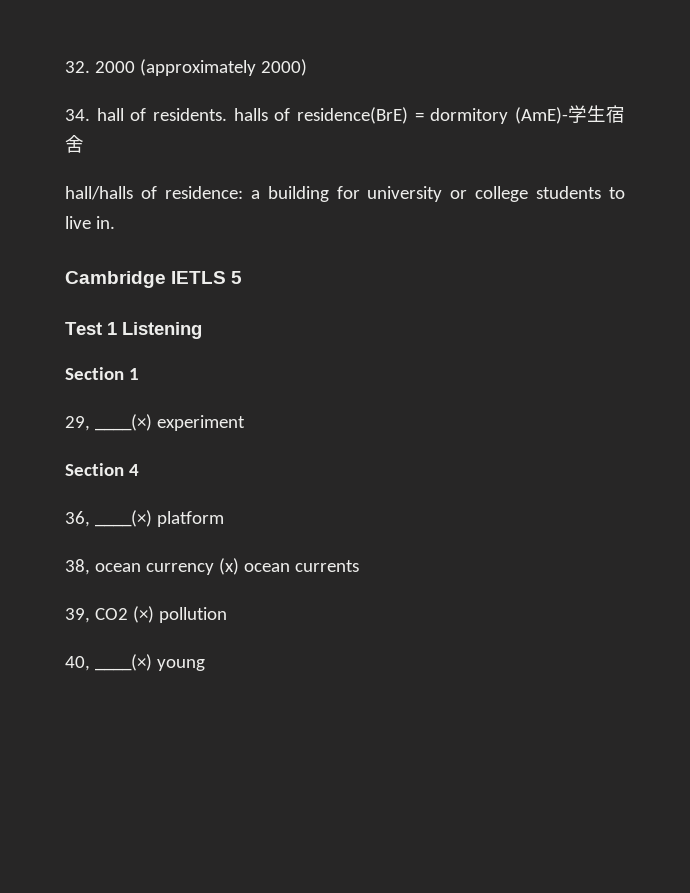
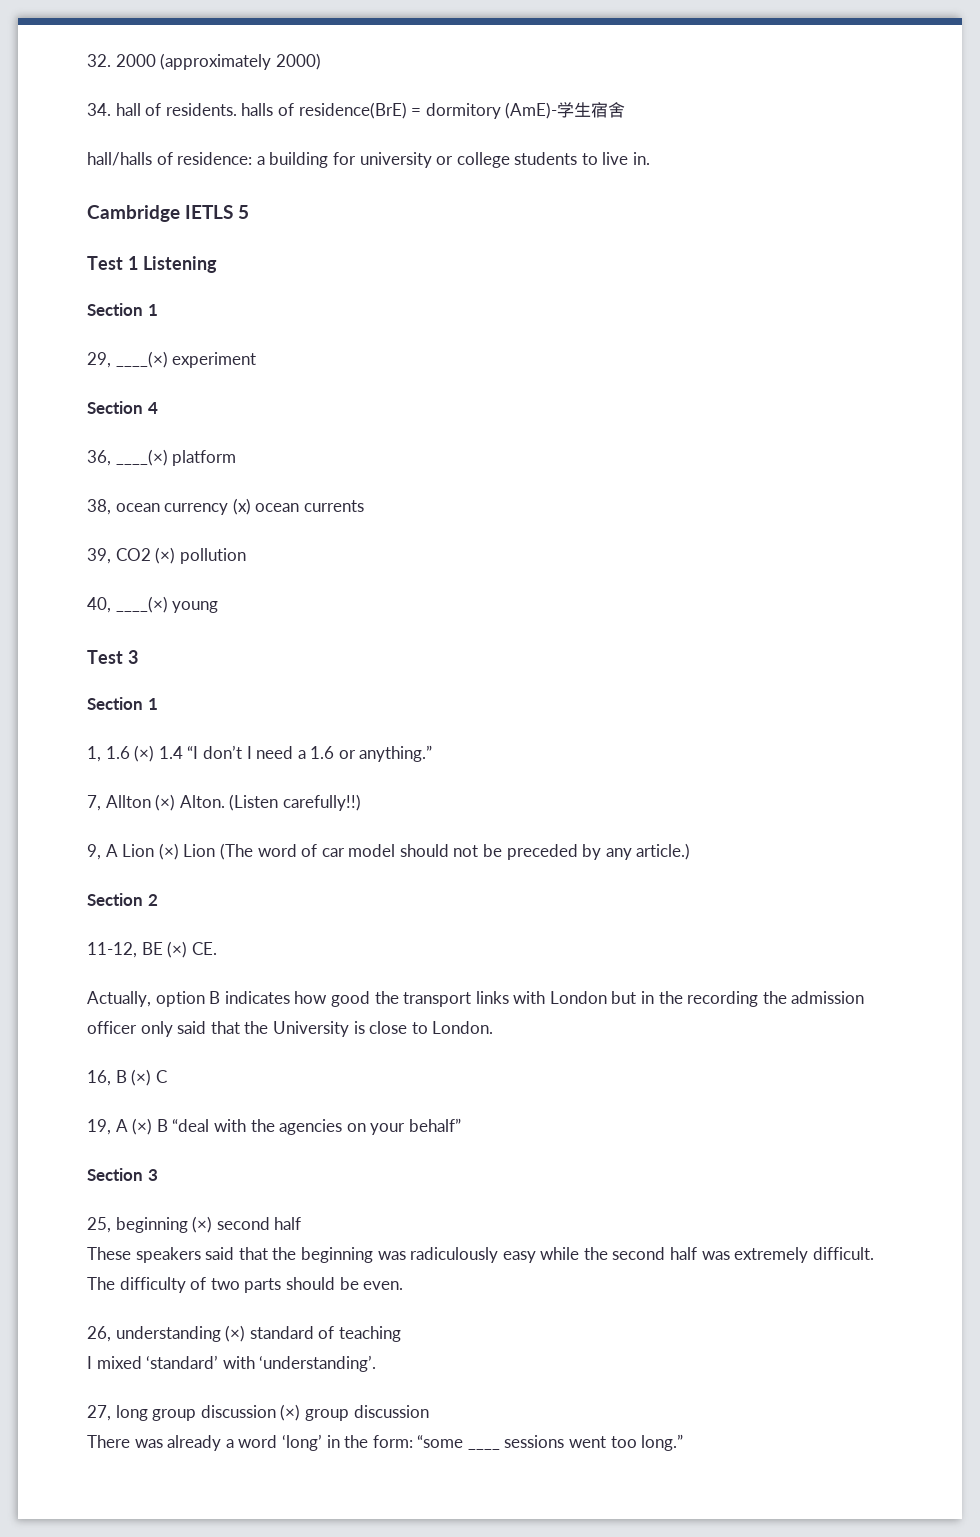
(205, 665) none -> [87,650,138,664] [87,697,158,710] [87,745,433,762] [87,794,361,811] [87,843,691,860] [87,893,158,906] [87,941,217,958] [87,991,865,1007] [87,1021,494,1037] [87,1069,167,1086] [87,1118,461,1135] [87,1168,158,1181] [87,1216,302,1233] [87,1247,874,1263] [87,1277,404,1293] [87,1325,401,1342] [87,1355,377,1372] [87,1404,429,1421] [87,1434,464,1451] [467,1448,500,1450] [504,1434,684,1451] // Test 3 // Section 1 // 1, 1.6 (×) 1.4 “I don’t I need a 1.6 or anything.” // 7, Allton (×) Alton. (Listen carefully!!) // 9, A Lion (×) Lion (The word of car model should not be preceded by any article.) // Section 2 // 11-12, BE (×) CE. // Actually, option B indicates how good the transport links with London but in the recording the admission officer only said that the University is close to London. // 16, B (×) C // 19, A (×) B “deal with the agencies on your behalf” // Section 3 // 25, beginning (×) second half // These speakers said that the beginning was radiculously easy while the second half was extremely difficult. The difficulty of two parts should be even. // 26, understanding (×) standard of teaching // I mixed ‘standard’ with ‘understanding’. // 27, long group discussion (×) group discussion // There was already a word ‘long’ in the form: “some ____ sessions went too long.”

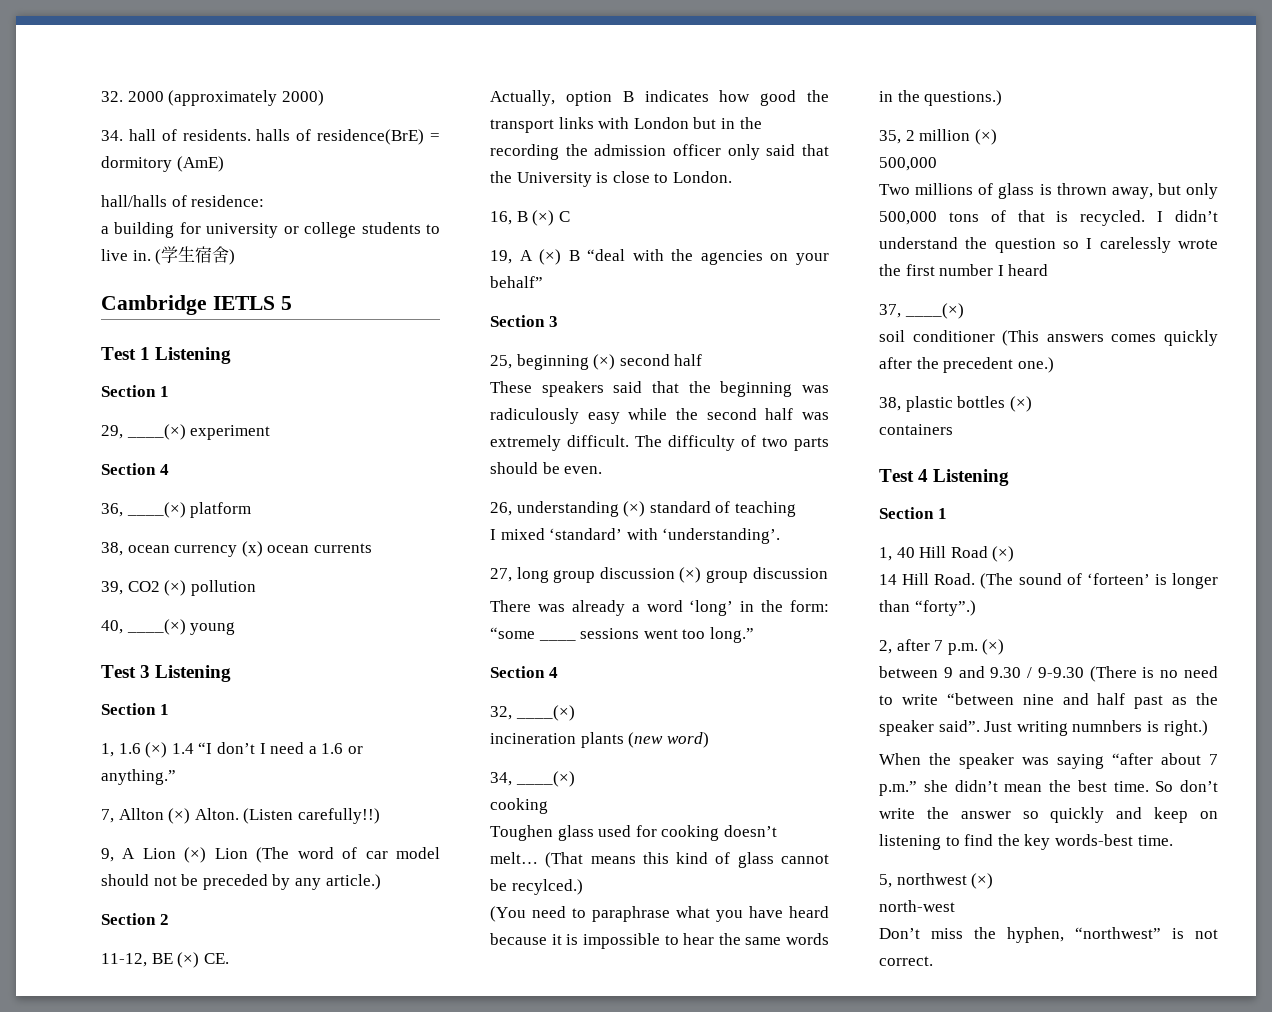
[505,102,626,119] (AmE)-学生宿舍 -> [176,156,224,172] (AmE)
(253, 158) none -> (265, 201) //
(651, 158) none -> [155,246,236,265] (学生宿舍)
(138, 657) none -> [155,665,232,682] Listening
(684, 1442) none -> [490,666,558,678] [490,705,575,721] [490,732,709,748] [490,771,575,787] [490,798,548,814] [490,825,777,841] [490,852,829,868] [490,879,583,895] [490,906,829,922] [490,933,829,949] [879,90,1003,106] [879,129,997,145] [879,157,937,171] [879,183,1218,199] [879,210,1218,226] [879,237,1218,253] [879,264,1049,276] [879,303,964,319] [879,330,1218,346] [879,357,1054,373] [879,396,1032,412] [879,424,953,435] [879,469,1010,486] [879,507,947,519] [879,546,1015,562] [879,573,1218,589] [879,600,976,616] [879,639,1005,655] [879,666,1218,682] [879,693,1218,709] [879,720,1208,736] [879,753,1218,769] [879,780,1218,796] [879,807,1218,823] [879,834,1173,850] [879,873,994,889] [879,900,955,912] [879,927,1218,943] [879,956,933,966] // Section 4 // 32, ____(×) // incineration plants (new word) // 34, ____(×) // cooking // Toughen glass used for cooking doesn’t melt… (That means this kind of glass cannot be recylced.) // (You need to paraphrase what you have heard because it is impossible to hear the same words in the questions.) // 35, 2 million (×) // 500,000 // Two millions of glass is thrown away, but only 500,000 tons of that is recycled. I didn’t understand the question so I carelessly wrote the first number I heard // 37, ____(×) // soil conditioner (This answers comes quickly after the precedent one.) // 38, plastic bottles (×) // containers // Test 4 Listening // Section 1 // 1, 40 Hill Road (×) // 14 Hill Road. (The sound of ‘forteen’ is longer than “forty”.) // 2, after 7 p.m. (×) // between 9 and 9.30 / 9-9.30 (There is no need to write “between nine and half past as the speaker said”. Just writing numnbers is right.) // When the speaker was saying “after about 7 p.m.” she didn’t mean the best time. So don’t write the answer so quickly and keep on listening to find the key words-best time. // 5, northwest (×) // north-west // Don’t miss the hyphen, “northwest” is not correct.

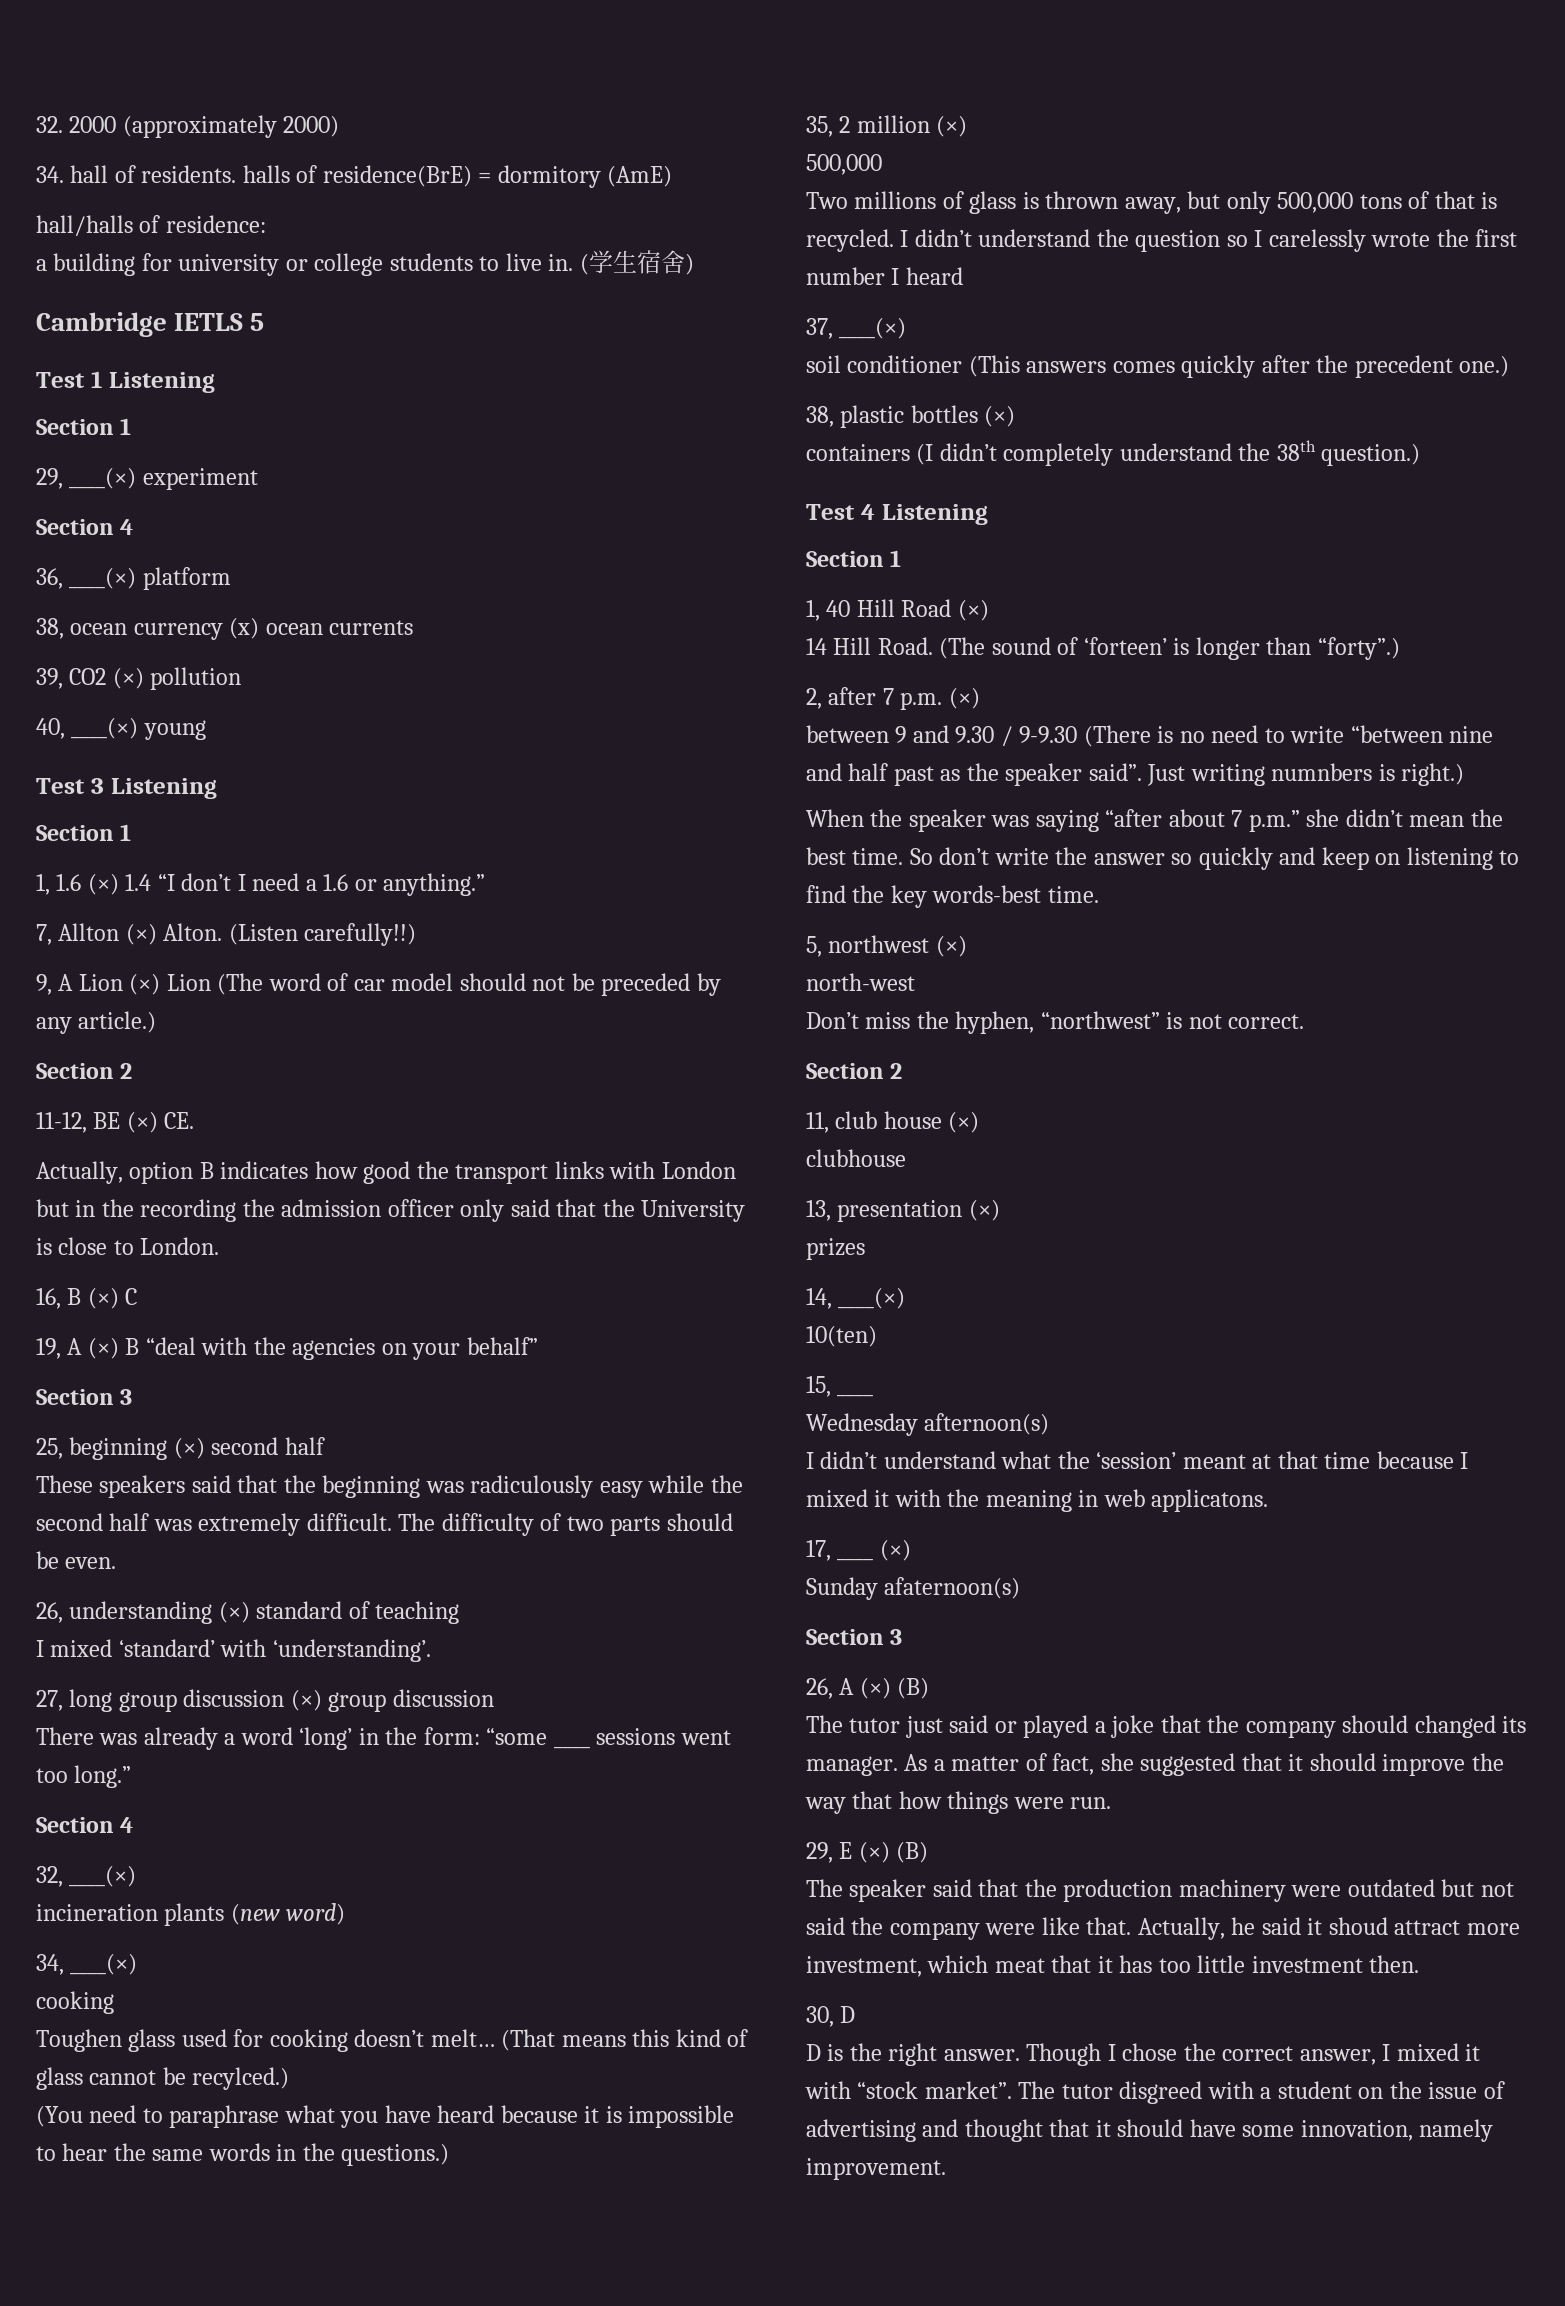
(953, 429) none -> [916,440,1421,466] (I didn’t completely understand the 38th question.)
(933, 961) none -> [806,1063,903,1079] [806,1111,980,1133] [806,1149,906,1167] [806,1199,1000,1222] [806,1238,865,1260] [806,1287,906,1309] [806,1325,877,1347] [806,1376,874,1397] [806,1413,1050,1436] [806,1451,1469,1469] [806,1489,1269,1512] [806,1539,911,1561] [806,1577,1021,1600] [806,1629,903,1645] [806,1677,930,1699] [806,1715,1527,1738] [806,1753,1504,1776] [805,1791,1112,1814] [806,1841,929,1863] [806,1879,1514,1902] [806,1917,1520,1940] [806,1955,1420,1977] [806,2006,856,2027] [806,2043,1481,2066] [805,2081,1505,2104] [806,2119,1494,2142] [806,2158,946,2180] // Section 2 // 11, club house (×) // clubhouse // 13, presentation (×) // prizes // 14, ____(×) // 10(ten) // 15, ____ // Wednesday afternoon(s) // I didn’t understand what the ‘session’ meant at that time because I mixed it with the meaning in web applicatons. // 17, ____ (×) // Sunday afaternoon(s) // Section 3 // 26, A (×) (B) // The tutor just said or played a joke that the company should changed its manager. As a matter of fact, she suggested that it should improve the way that how things were run. // 29, E (×) (B) // The speaker said that the production machinery were outdated but not said the company were like that. Actually, he said it shoud attract more investment, which meat that it has too little investment then. // 30, D // D is the right answer. Though I chose the correct answer, I mixed it with “stock market”. The tutor disgreed with a student on the issue of advertising and thought that it should have some innovation, namely improvement.

